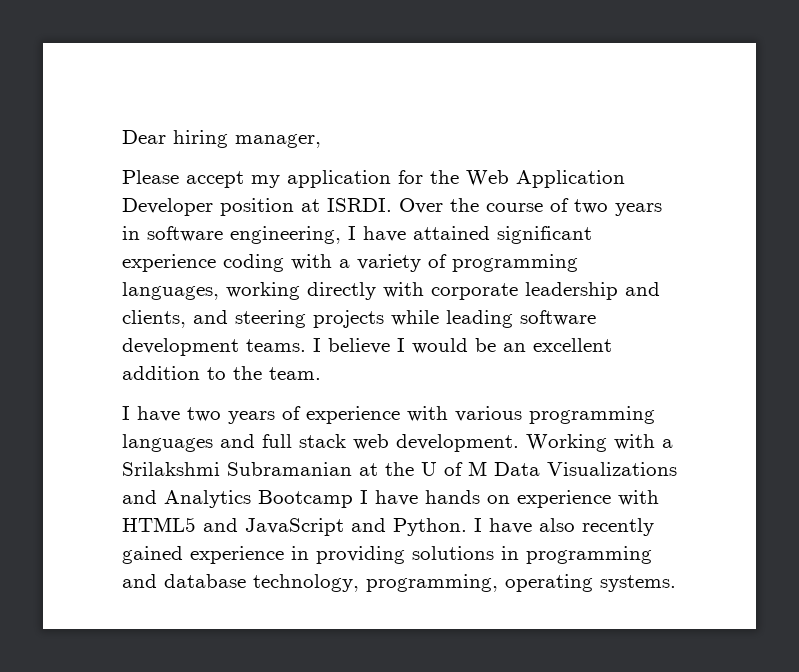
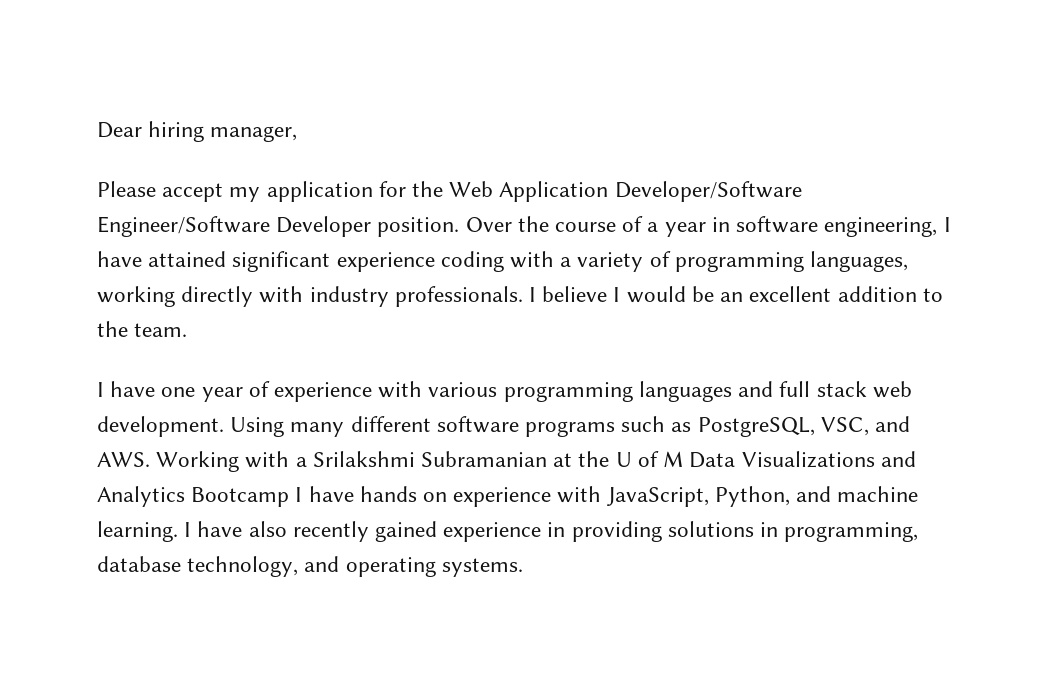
[122,198,392,216] Developer position at ISRDI. -> [614,181,802,202] [97,216,460,237] Developer/Software Engineer/Software Developer position.
[574,199,662,216] two years -> [647,222,706,237] a year
[431,282,660,300] [122,310,596,328] [122,338,306,356] corporate leadership and clients, and steering projects while leading software development teams. -> [309,286,523,307] industry professionals.
[187,407,275,424] two years -> [161,387,243,402] one year
(519, 443) none -> [230,416,911,437] [97,452,150,467] Using many different software programs such as PostgreSQL, VSC, and AWS.
[122,517,467,536] HTML5 and JavaScript and Python. -> [606,486,919,507] [97,521,178,542] JavaScript, Python, and machine learning.
[526,546,652,564] [122,574,157,588] programming and -> [784,522,919,542] programming,
[366,574,498,592] programming, -> [304,556,340,572] and

